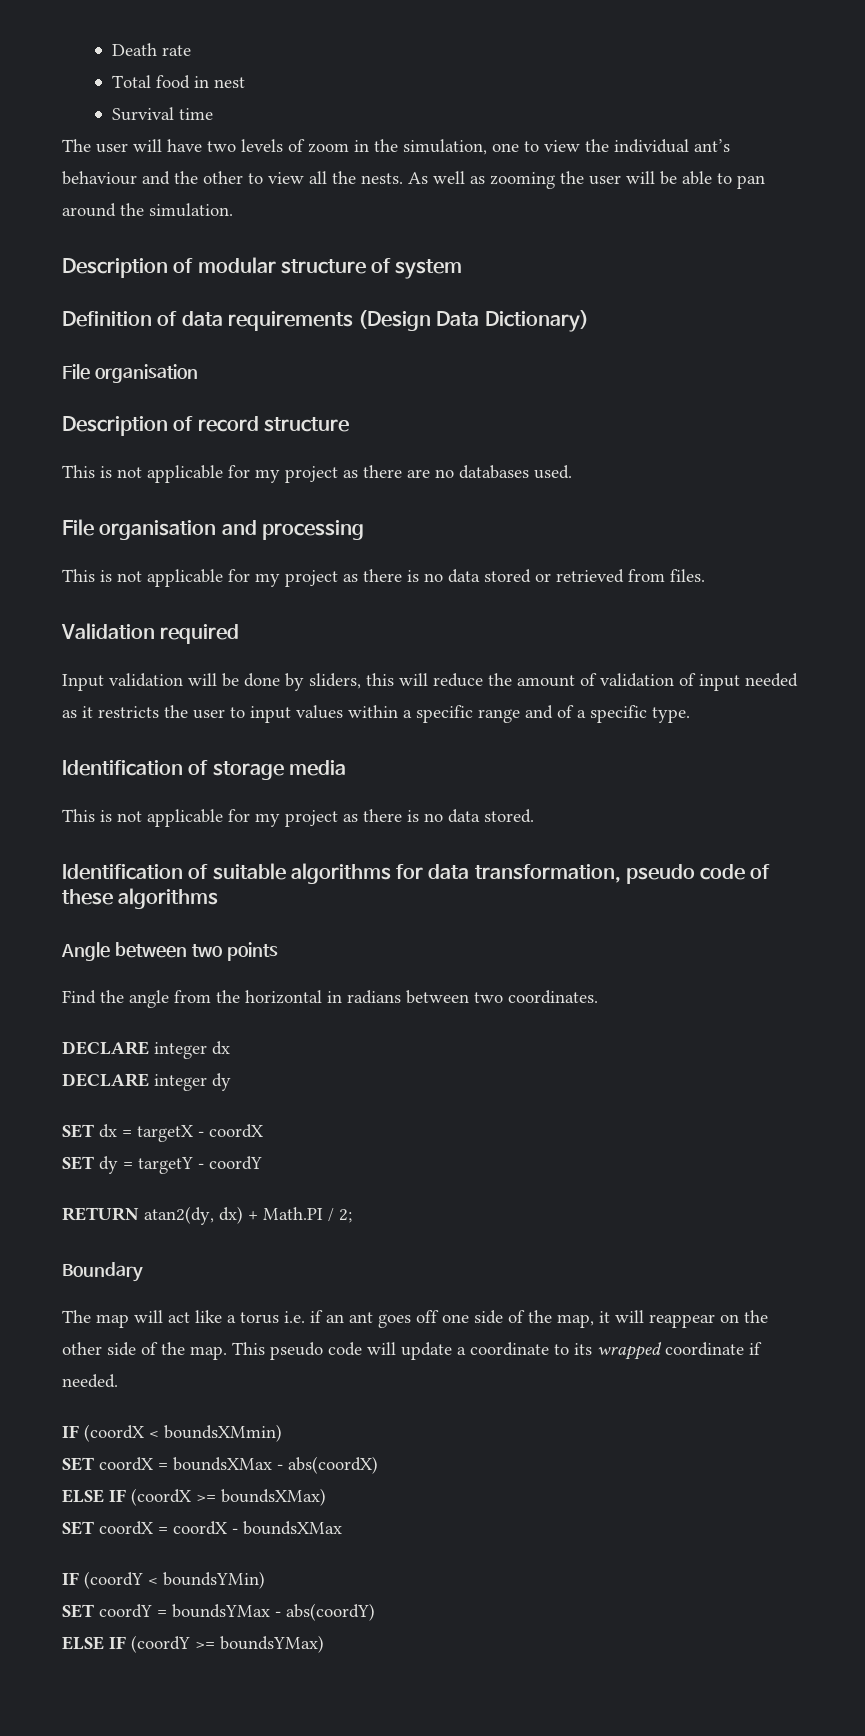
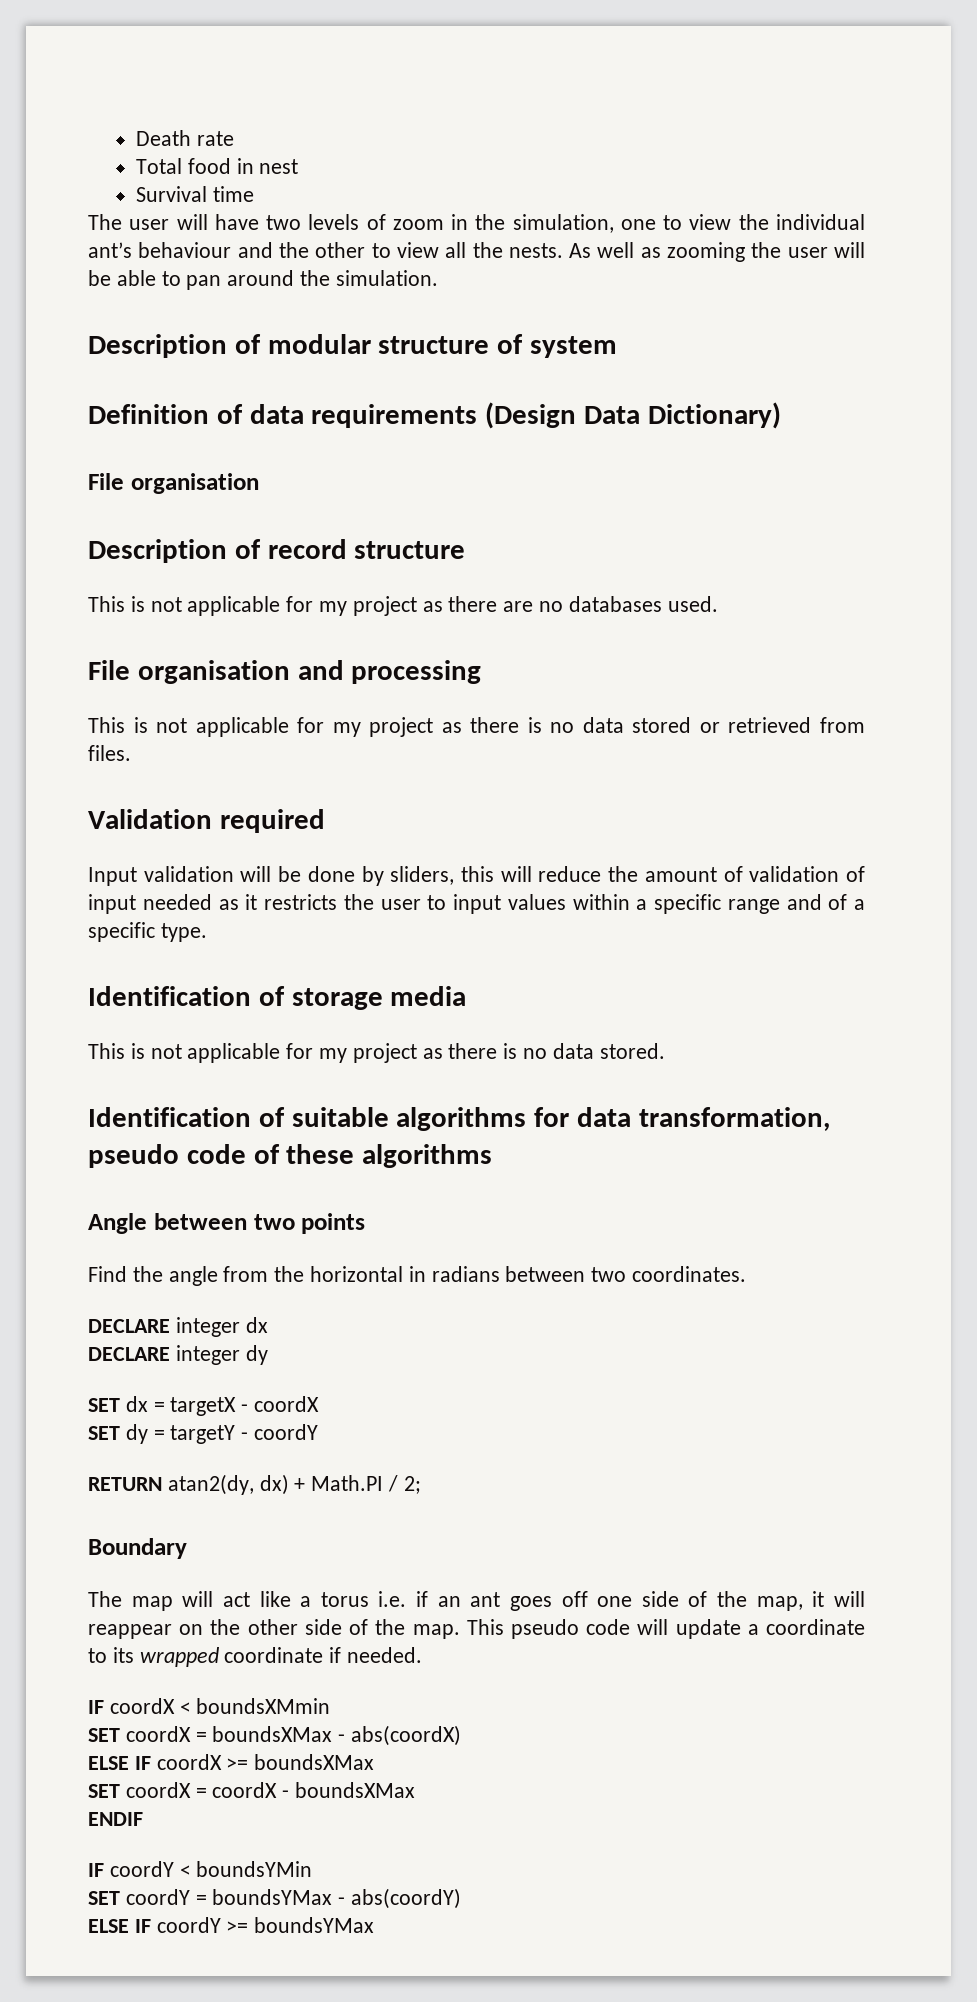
[84,1424,282,1442] (coordX < boundsXMmin) -> [109,1698,331,1714] coordX < boundsXMmin
[131,1488,326,1506] (coordX >= boundsXMax) -> [156,1754,375,1770] coordX >= boundsXMax
[62,1571,265,1589] // IF (coordY < boundsYMin) -> [88,1812,143,1826] [88,1861,313,1877] // ENDIF // IF coordY < boundsYMin
[131,1635,324,1653] (coordY >= boundsYMax) -> [156,1917,375,1933] coordY >= boundsYMax

